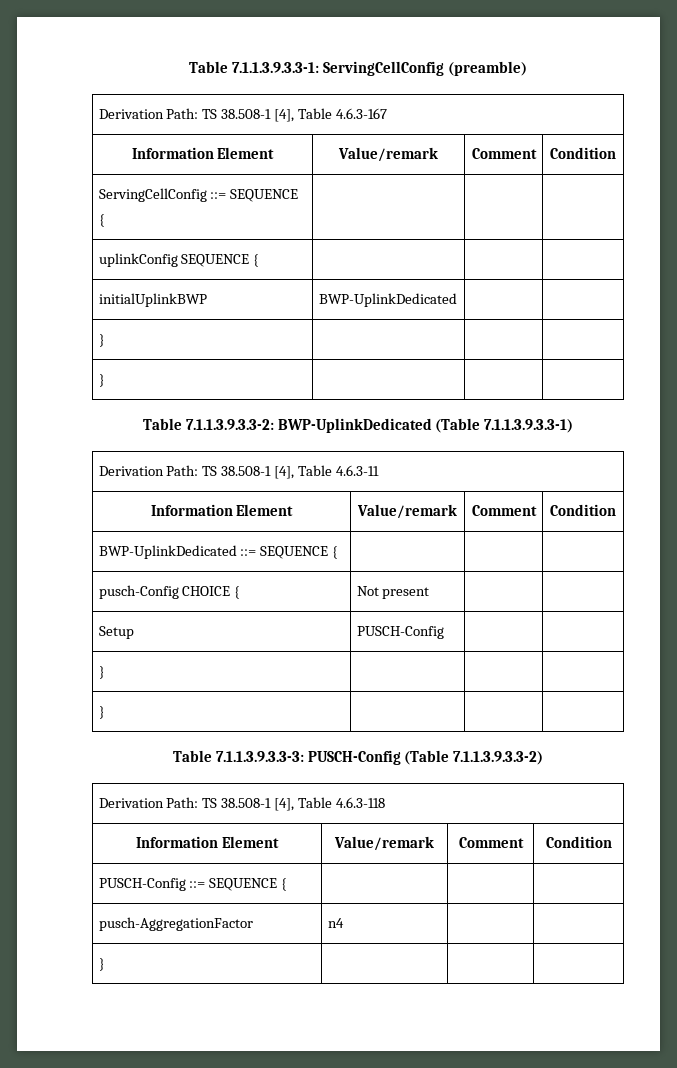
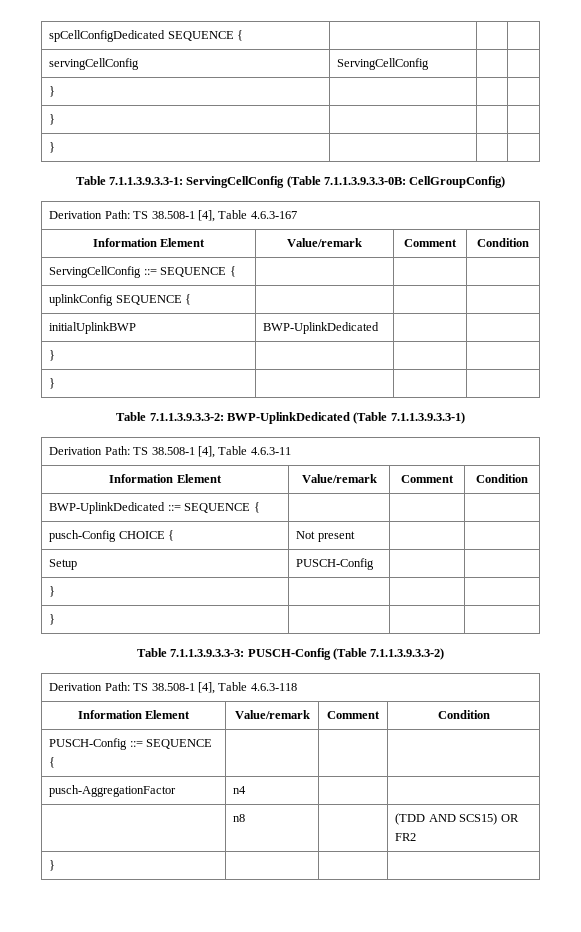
[189,61,527,76] Table 7.1.1.3.9.3.3-1: ServingCellConfig (preamble) -> [49,30,244,42] [49,58,140,70] [337,58,430,70] [49,86,56,97] [49,114,56,125] [49,142,56,153] [75,176,506,188] spCellConfigDedicated SEQUENCE { | | | // servingCellConfig | ServingCellConfig | | // } | | | // } | | | // } | | | // Table 7.1.1.3.9.3.3-1: ServingCellConfig (Table 7.1.1.3.9.3.3-0B: CellGroupConfig)
(344, 923) none -> [233,814,246,822] [395,813,519,825] [395,833,417,841] // | n8 | | (TDD AND SCS15) OR FR2

